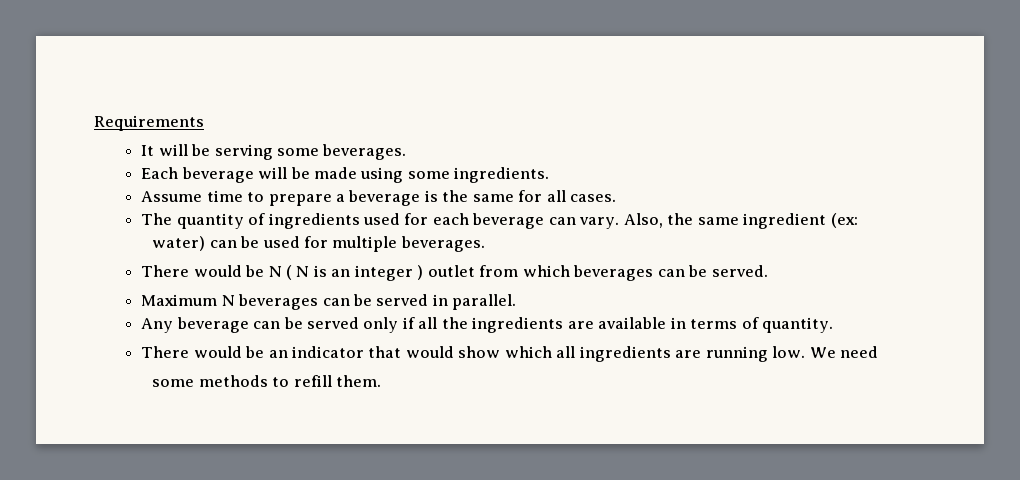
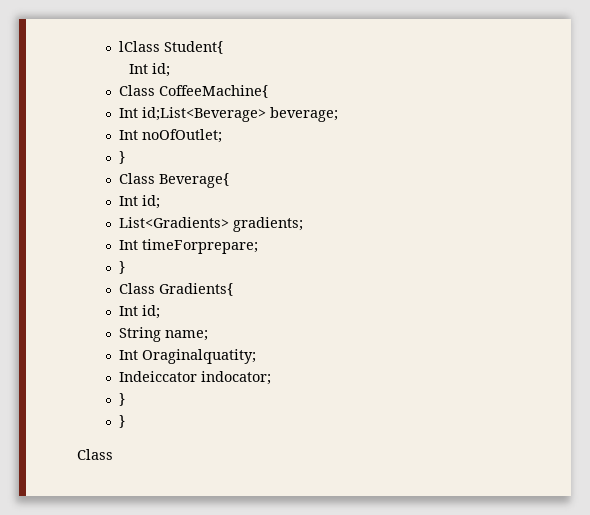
[94,115,204,131] [141,144,407,160] [141,167,550,183] [141,190,617,206] [141,213,858,229] [152,236,485,252] [141,265,768,281] [141,294,517,310] [141,317,834,333] [141,346,879,362] [152,375,381,387] Requirements // It will be serving some beverages. // Each beverage will be made using some ingredients. // Assume time to prepare a beverage is the same for all cases. // The quantity of ingredients used for each beverage can vary. Also, the same ingredient (ex: // water) can be used for multiple beverages. // There would be N ( N is an integer ) outlet from which beverages can be served. // Maximum N beverages can be served in parallel. // Any beverage can be served only if all the ingredients are available in terms of quantity. // There would be an indicator that would show which all ingredients are running low. We need // some methods to refill them. -> [119,41,224,54] [129,63,171,77] [119,85,269,98] [119,107,339,122] [119,129,223,143] [119,151,126,164] [119,173,230,188] [119,195,161,209] [119,217,304,232] [119,239,259,254] [119,261,126,274] [119,283,234,296] [119,305,161,319] [119,327,209,342] [119,349,257,364] [119,371,272,385] [119,393,126,406] [119,415,126,428] [77,449,113,460] lClass Student{ // Int id; // Class CoffeeMachine{ // Int id;List<Beverage> beverage; // Int noOfOutlet; // } // Class Beverage{ // Int id; // List<Gradients> gradients; // Int timeForprepare; // } // Class Gradients{ // Int id; // String name; // Int Oraginalquatity; // Indeiccator indocator; // } // } // Class

